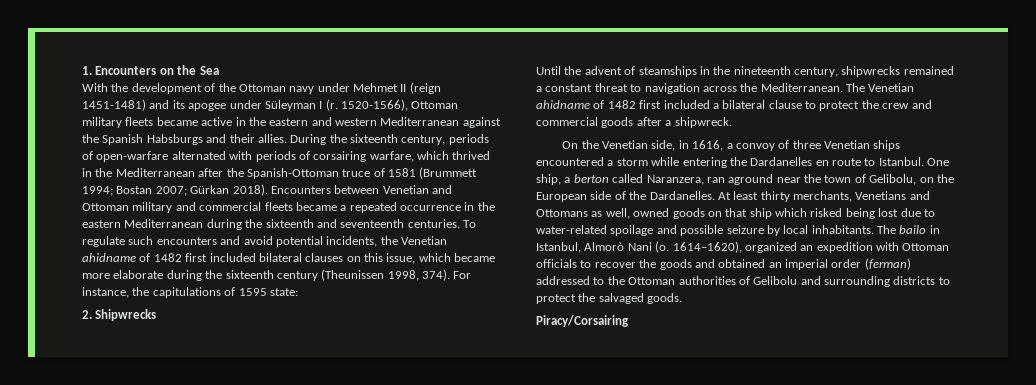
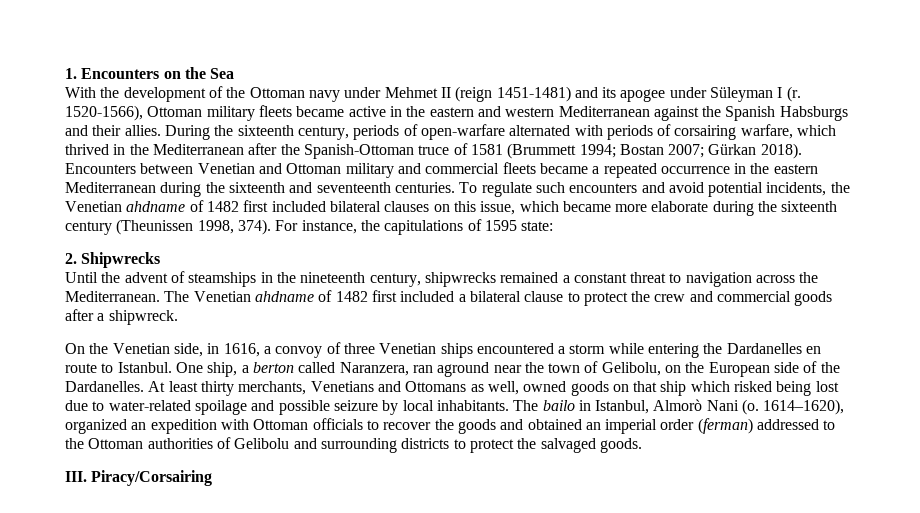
[82,253,136,262] ahidname -> [126,201,186,212] ahdname
[536,100,590,109] ahidname -> [254,291,314,302] ahdname
(683, 298) none -> [65,471,87,482] III.

